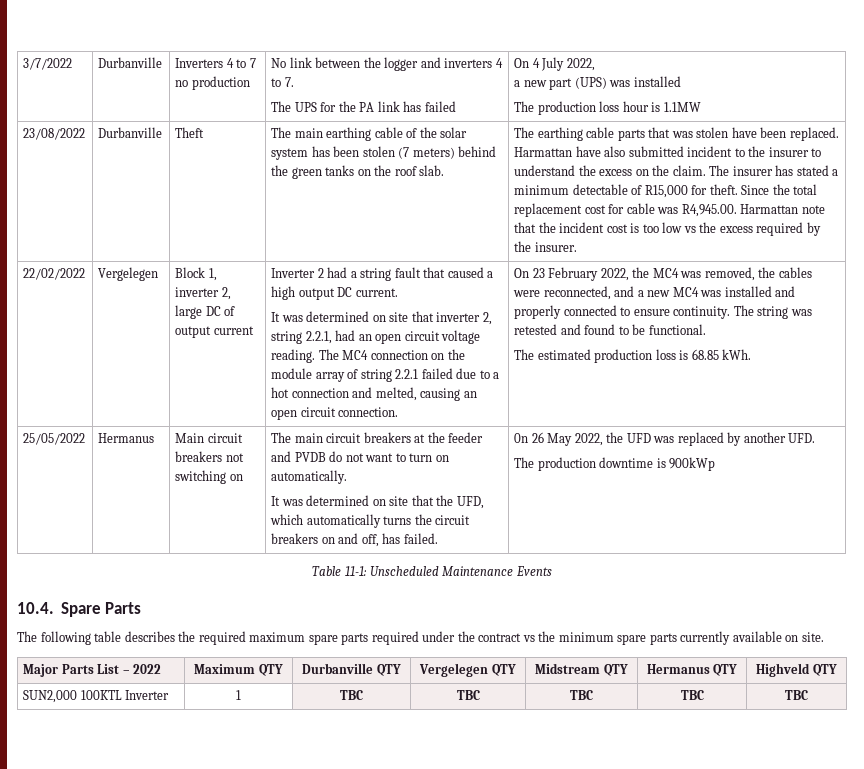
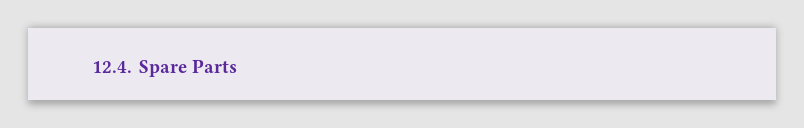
[23,58,73,70] [98,57,163,68] [175,58,256,68] [175,76,250,90] [271,57,503,71] [271,77,294,87] [271,101,456,112] [514,57,595,71] [514,76,681,90] [514,101,701,115] [23,128,86,140] [98,127,163,138] [175,127,205,138] [271,127,468,141] [271,146,497,160] [271,165,445,179] [514,127,839,141] [514,146,822,157] [514,165,839,176] [514,184,818,198] [514,203,825,217] [514,222,821,236] [514,241,577,252] [23,268,86,280] [98,267,159,281] [175,267,217,281] [175,287,231,300] [175,305,236,319] [175,326,254,338] [271,267,494,281] [271,286,398,300] [271,311,492,325] [271,330,481,344] [271,349,465,363] [271,368,500,382] [271,387,477,401] [271,407,399,420] [514,267,812,281] [513,286,796,300] [514,305,812,319] [514,324,706,335] [514,349,752,363] [23,433,86,445] [98,433,155,443] [175,433,243,443] [175,451,244,462] [175,470,243,484] [271,432,484,443] [271,451,449,462] [271,470,348,484] [271,495,484,509] [270,514,471,528] [271,533,438,547] [514,432,816,446] [514,457,716,471] [312,566,552,576] [17,602,142,617] [17,631,824,645] [23,664,162,677] [194,664,283,676] [302,663,401,676] [419,663,516,677] [535,663,628,676] [646,664,738,676] [756,663,837,677] [23,690,170,703] [236,690,241,700] [340,690,363,700] [456,690,480,700] [570,690,593,700] [680,690,704,700] [785,690,808,700] 3/7/2022 | Durbanville | Inverters 4 to 7 no production | No link between the logger and inverters 4 to 7. // The UPS for the PA link has failed | On 4 July 2022, // a new part (UPS) was installed // The production loss hour is 1.1MW // 23/08/2022 | Durbanville | Theft | The main earthing cable of the solar system has been stolen (7 meters) behind the green tanks on the roof slab. | The earthing cable parts that was stolen have been replaced. Harmattan have also submitted incident to the insurer to understand the excess on the claim. The insurer has stated a minimum detectable of R15,000 for theft. Since the total replacement cost for cable was R4,945.00. Harmattan note that the incident cost is too low vs the excess required by the insurer. // 22/02/2022 | Vergelegen | Block 1, inverter 2, large DC of output current | Inverter 2 had a string fault that caused a high output DC current. // It was determined on site that inverter 2, string 2.2.1, had an open circuit voltage reading. The MC4 connection on the module array of string 2.2.1 failed due to a hot connection and melted, causing an open circuit connection. | On 23 February 2022, the MC4 was removed, the cables were reconnected, and a new MC4 was installed and properly connected to ensure continuity. The string was retested and found to be functional. // The estimated production loss is 68.85 kWh. // 25/05/2022 | Hermanus | Main circuit breakers not switching on | The main circuit breakers at the feeder and PVDB do not want to turn on automatically. // It was determined on site that the UFD, which automatically turns the circuit breakers on and off, has failed. | 0n 26 May 2022, the UFD was replaced by another UFD. // The production downtime is 900kWp // Table 11-1: Unscheduled Maintenance Events // 10.4. Spare Parts // The following table describes the required maximum spare parts required under the contract vs the minimum spare parts currently available on site. // Major Parts List – 2022 | Maximum QTY | Durbanville QTY | Vergelegen QTY | Midstream QTY | Hermanus QTY | Highveld QTY // SUN2,000 100KTL Inverter | 1 | TBC | TBC | TBC | TBC | TBC -> [92,59,238,77] 12.4. Spare Parts

